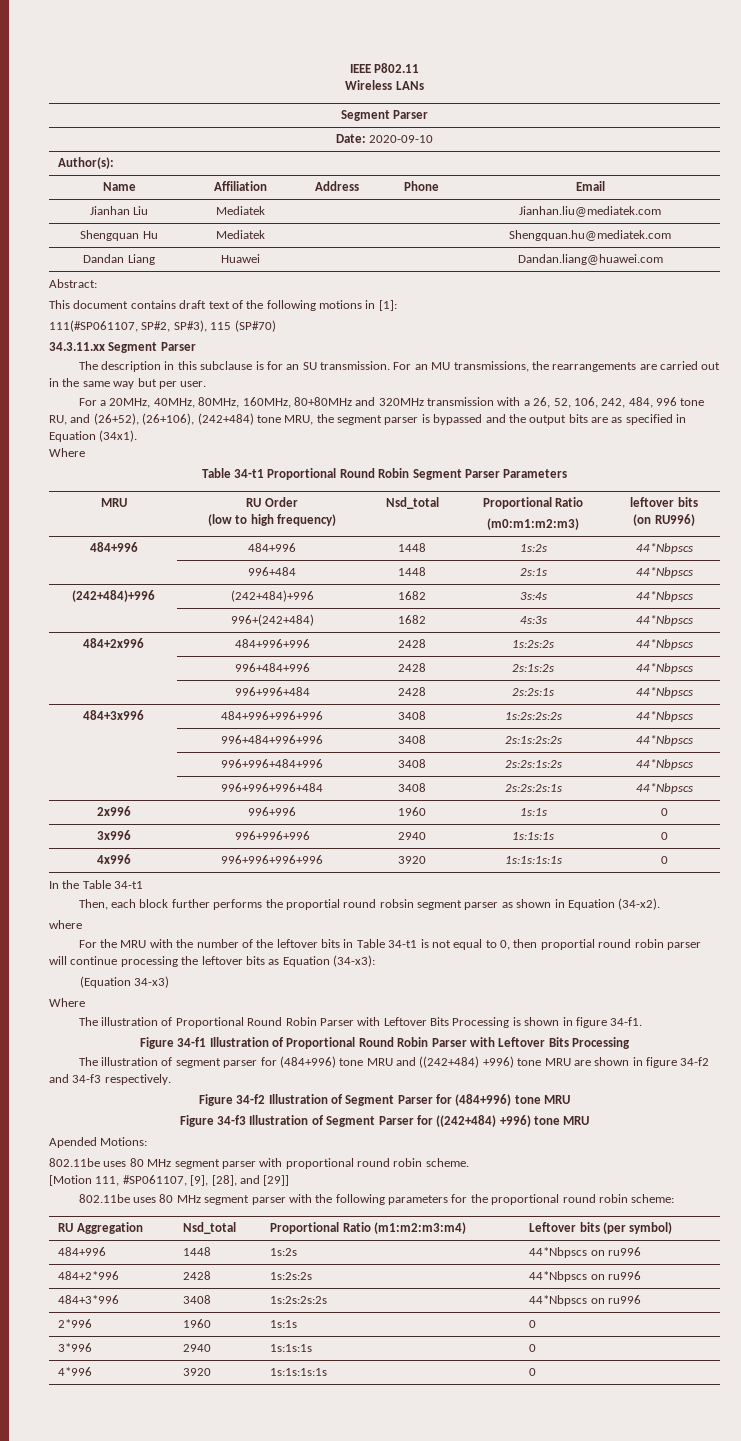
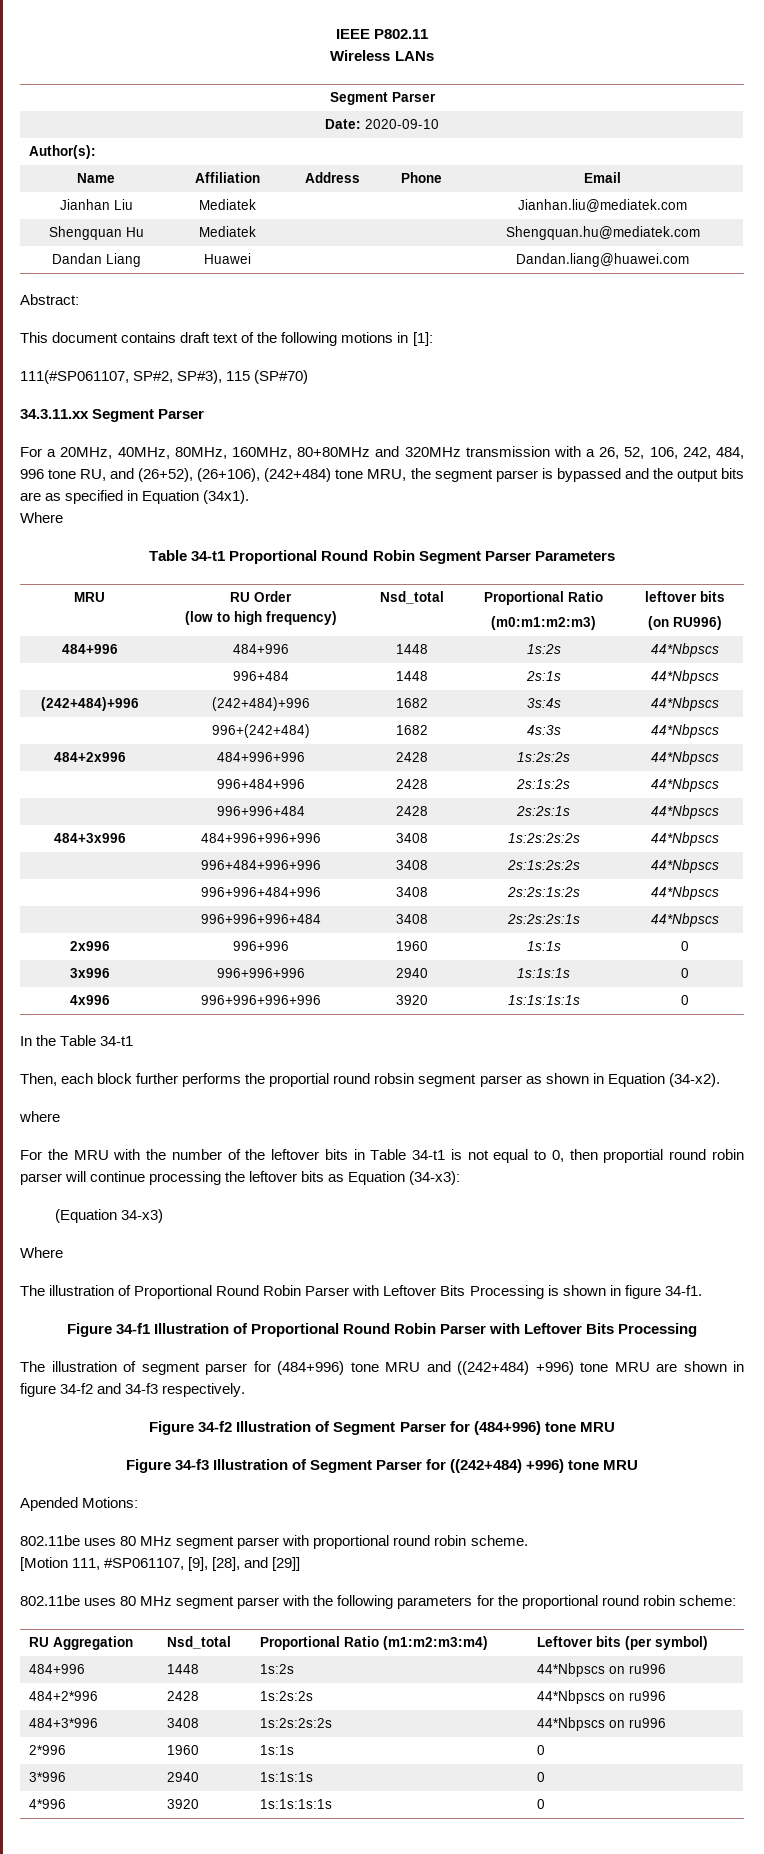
[78,361,721,372] [49,378,207,389] // The description in this subclause is for an SU transmission. For an MU transmissions, the rearrangements are carried out in the same way but per user. -> (205, 414) none

